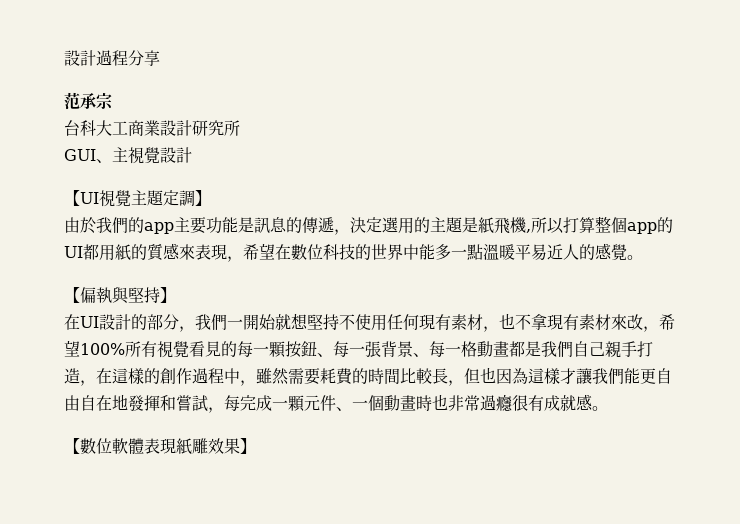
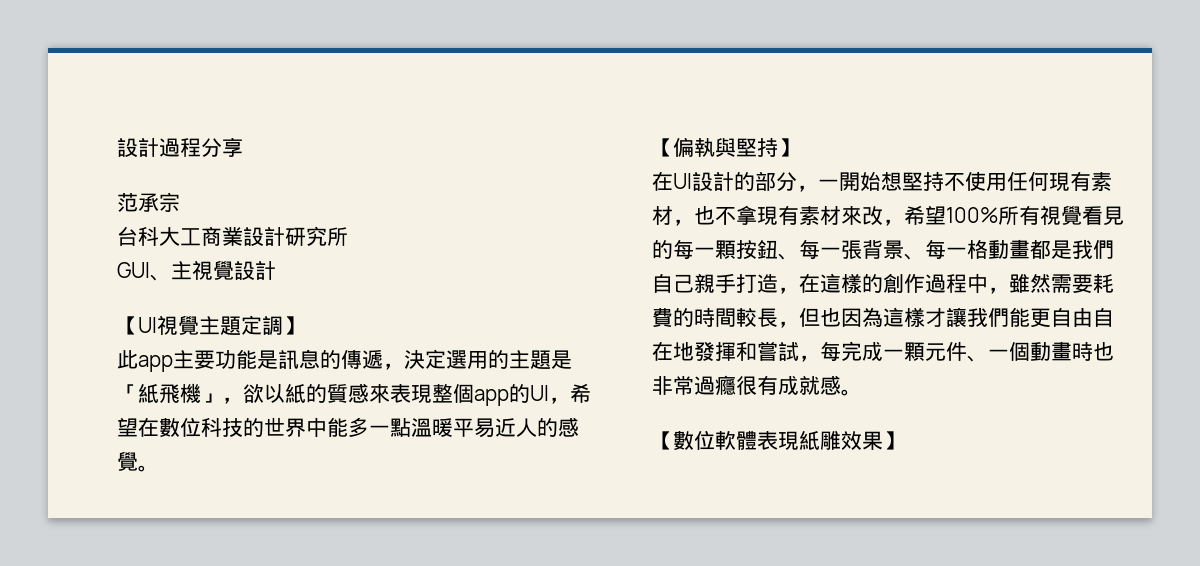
[64,217,144,234] 由於我們的 -> [117,350,138,369] 此
[478,216,673,234] [64,243,227,261] 紙飛機,所以打算整個app的UI都用紙的質感來表現 -> [117,383,549,406] 「紙飛機」，欲以紙的質感來表現整個app的UI
[195,314,291,330] 我們一開始就 -> [818,171,881,191] 一開始
[400,368,416,384] 比 -> (736, 317) none

